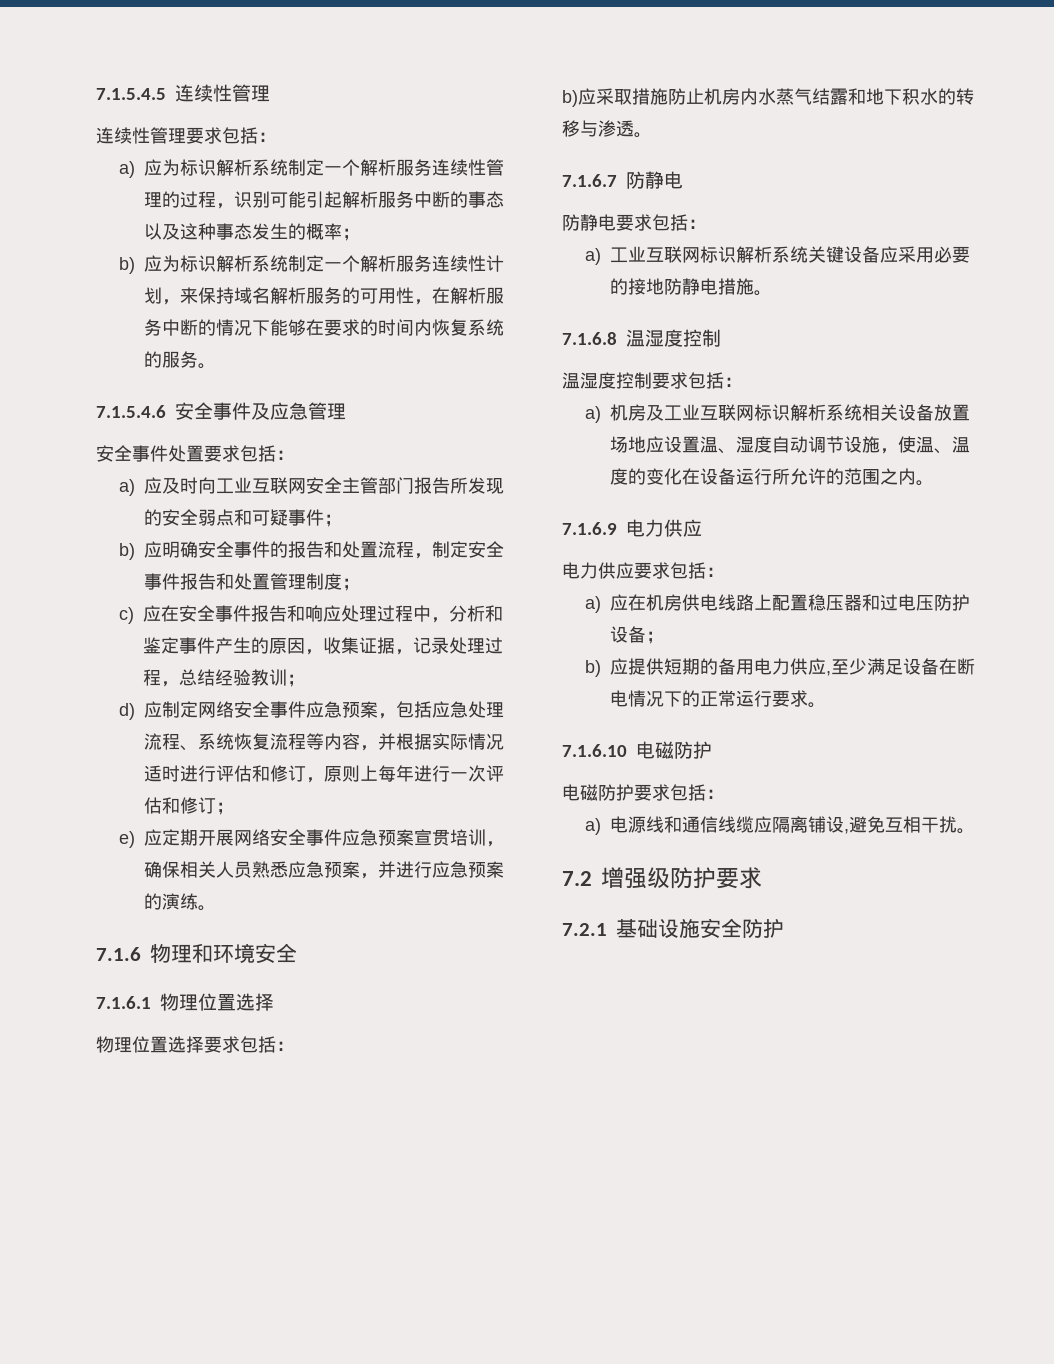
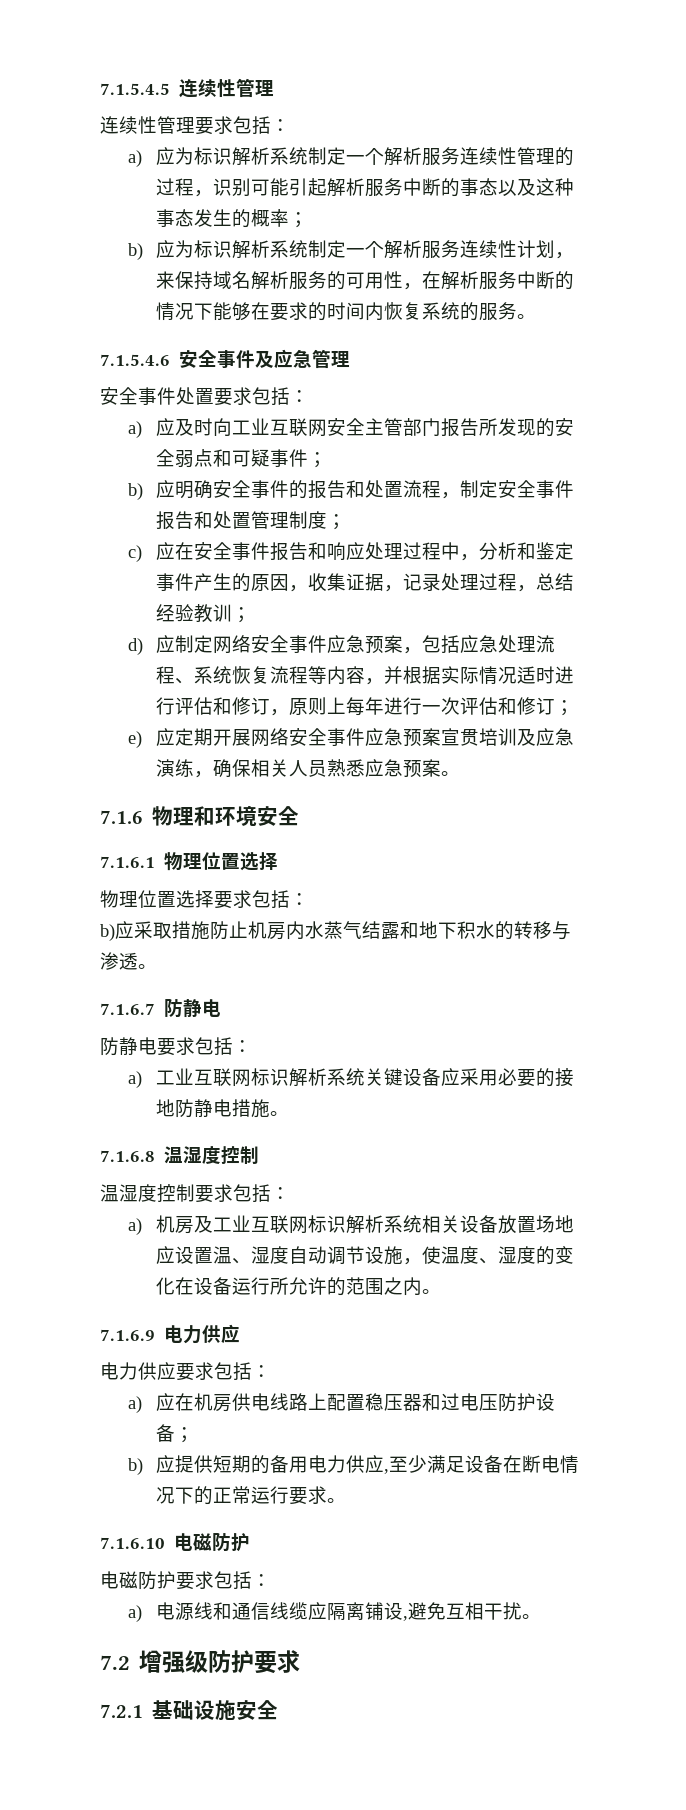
(487, 837) none -> [516,728,574,746] [155,759,194,777] 及应急演练
[360,861,505,879] [144,893,199,910] ，并进行应急预案的演练 -> (441, 768) none
[934,436,971,454] 、温 -> [459,1246,517,1264] 度、湿
[742,919,784,938] 防护 -> (279, 1710) none

